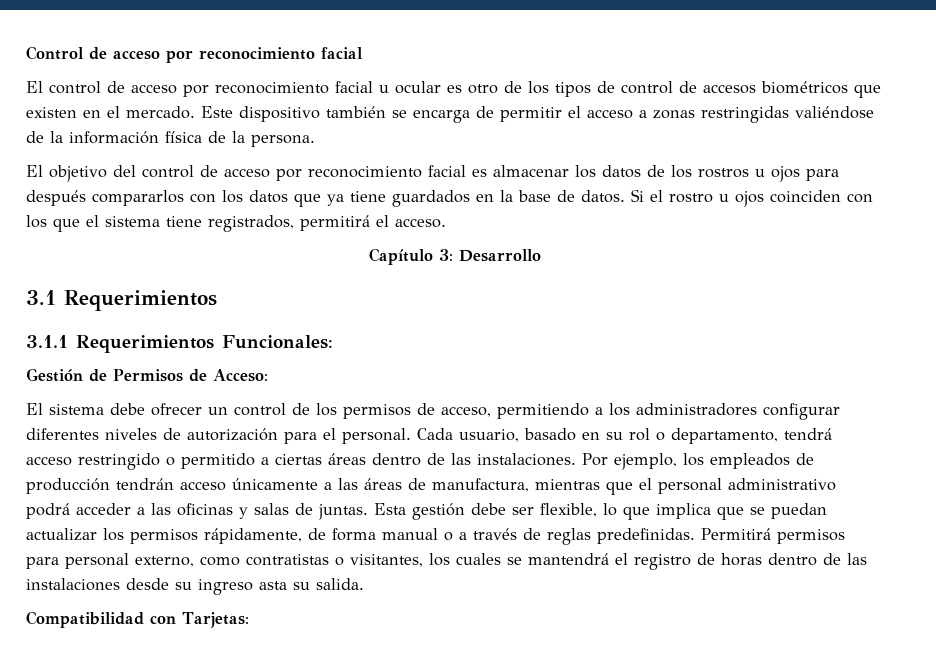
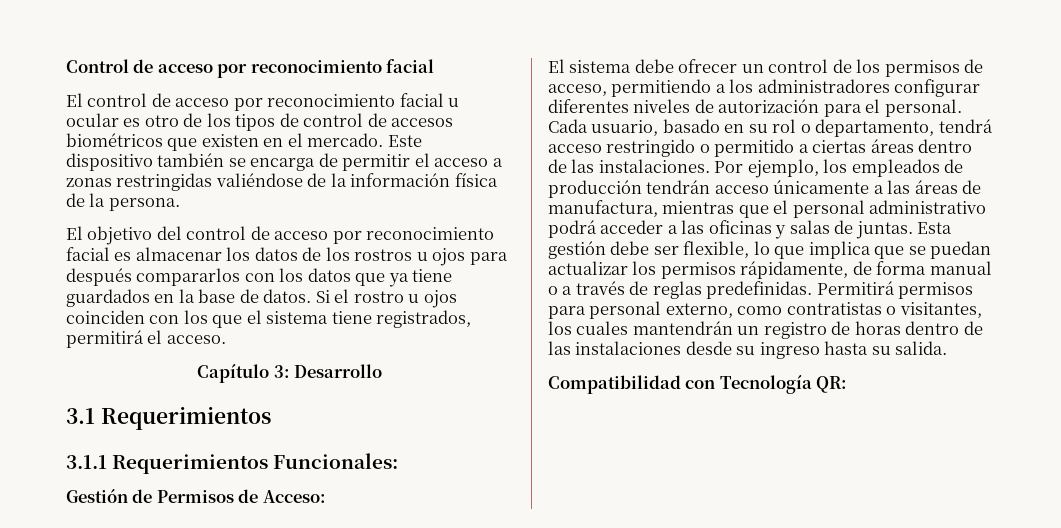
[507,553,628,565] se mantendrá el -> [632,321,760,335] mantendrán un
[259,581,287,590] asta -> [824,341,869,355] hasta
[182,612,249,628] Tarjetas: -> [719,374,848,394] Tecnología QR:

